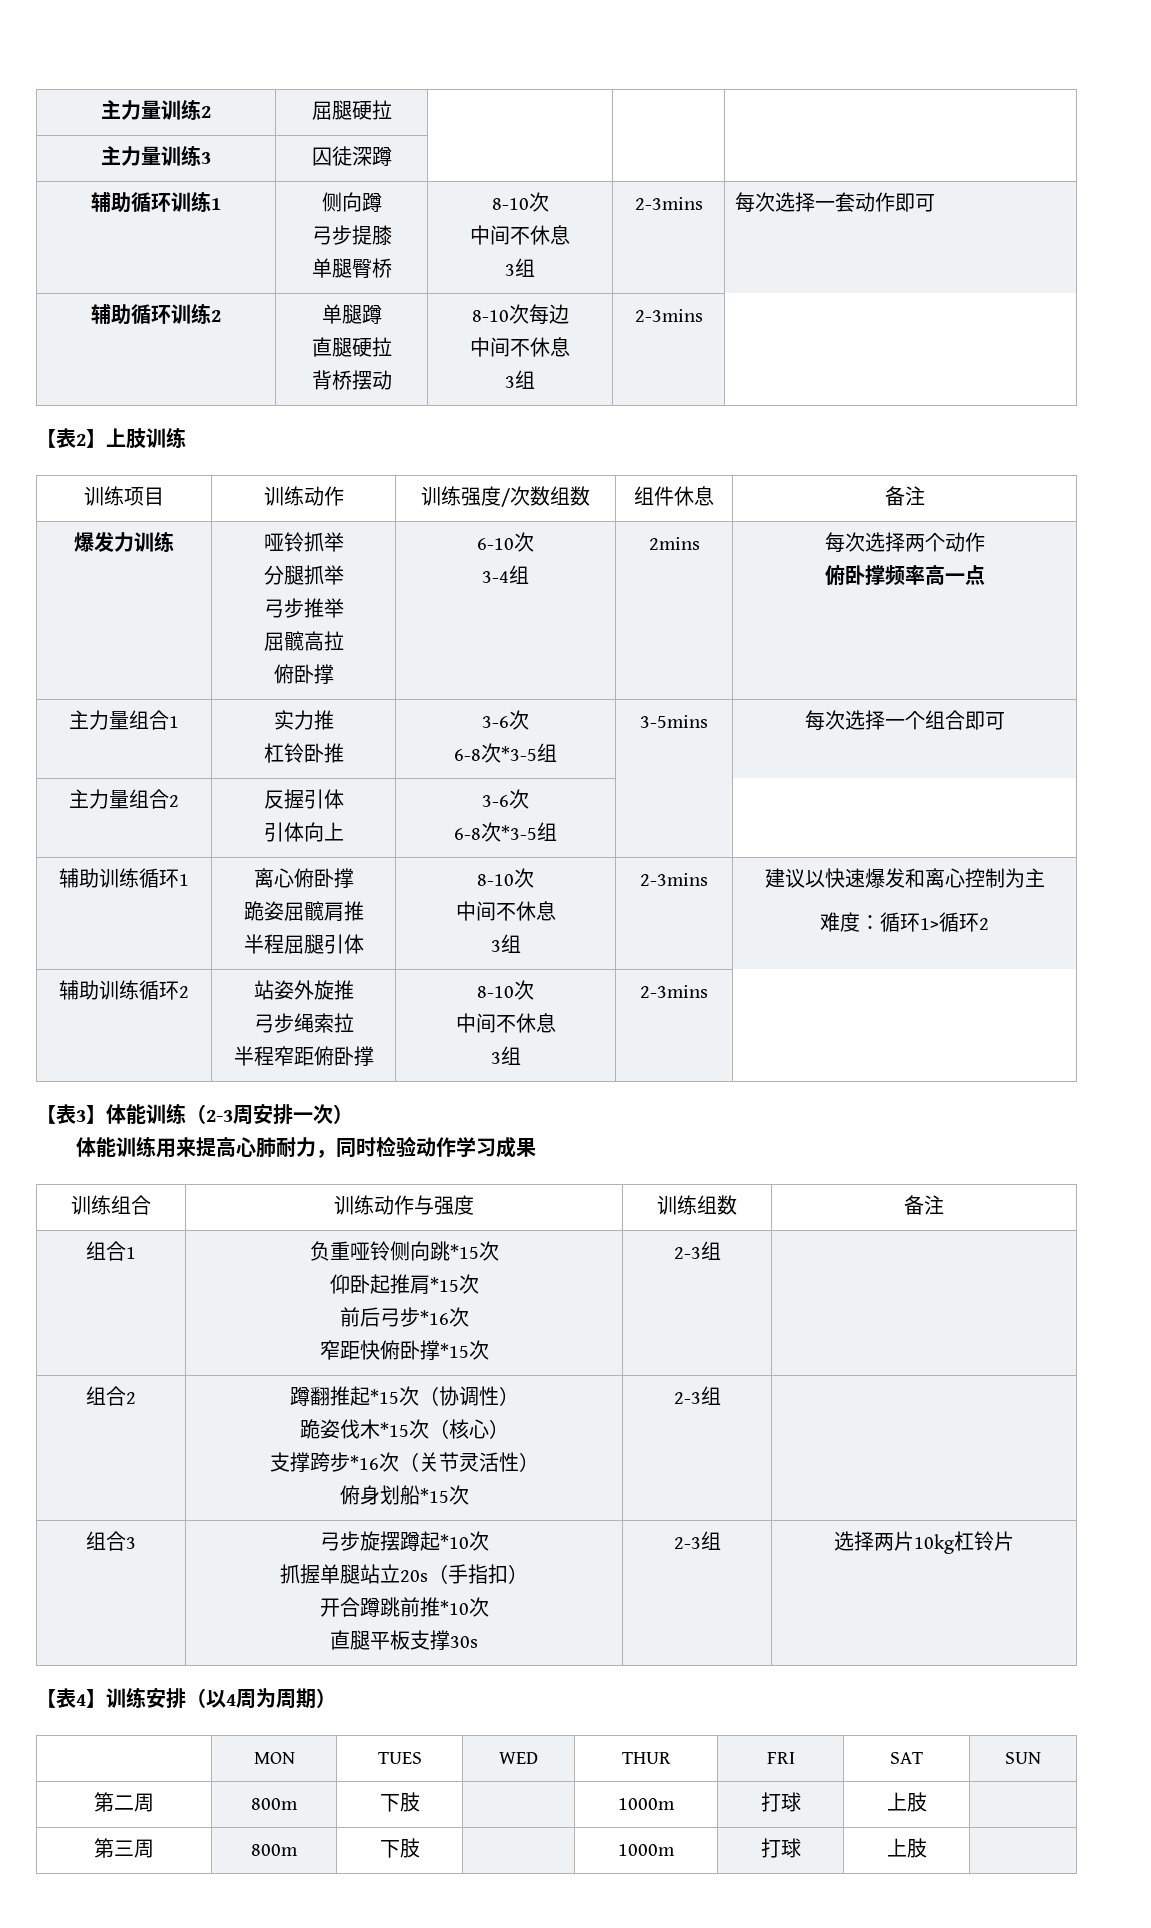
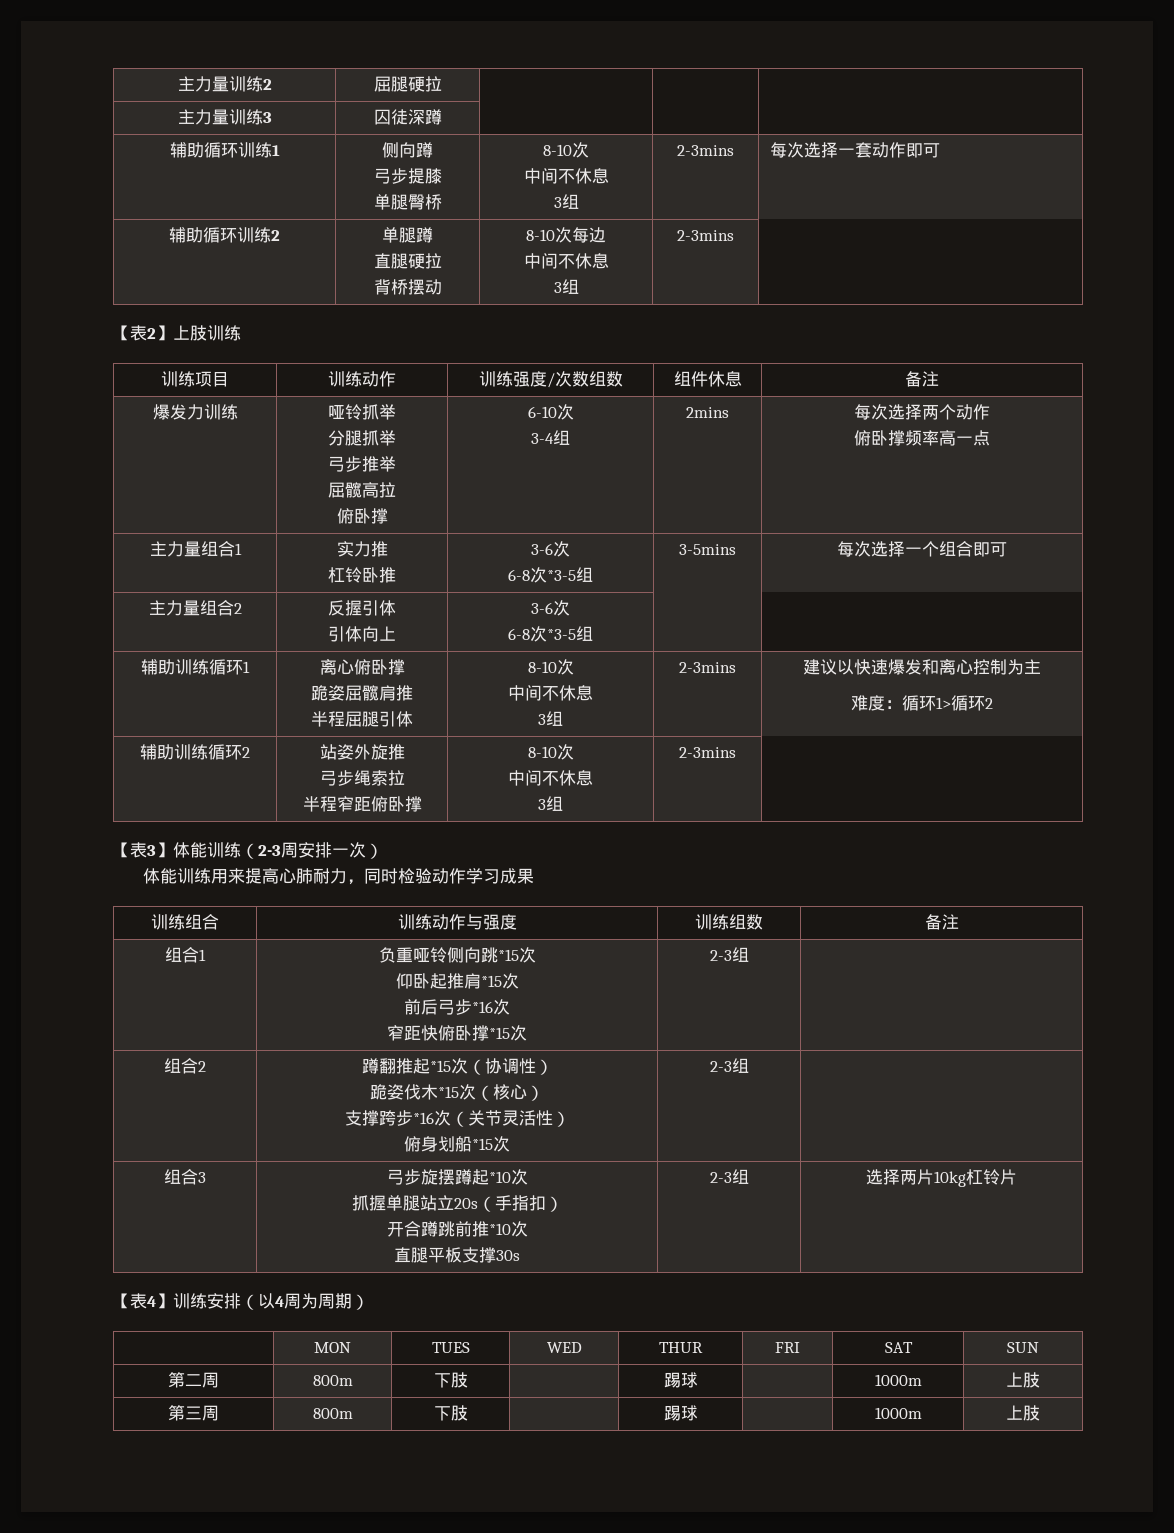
[618,1798,675,1810] [760,1792,801,1812] [886,1792,927,1812] | 1000m | 打球 | 上肢 | -> [663,1372,698,1388] [874,1374,922,1386] [1006,1372,1040,1388] | 踢球 | | 1000m | 上肢
[618,1844,675,1856] [760,1838,801,1858] [886,1838,927,1858] | 1000m | 打球 | 上肢 | -> [663,1405,698,1421] [874,1407,922,1419] [1006,1405,1040,1421] | 踢球 | | 1000m | 上肢

